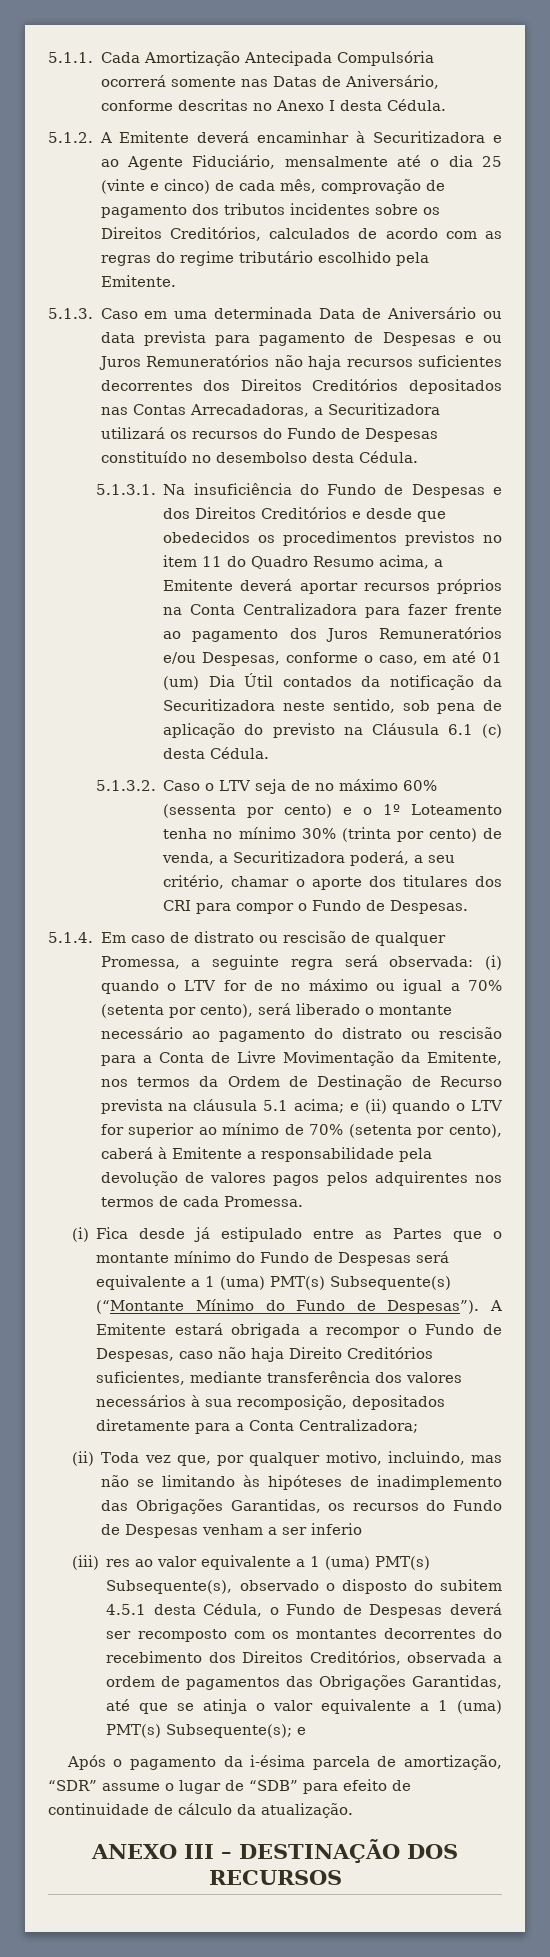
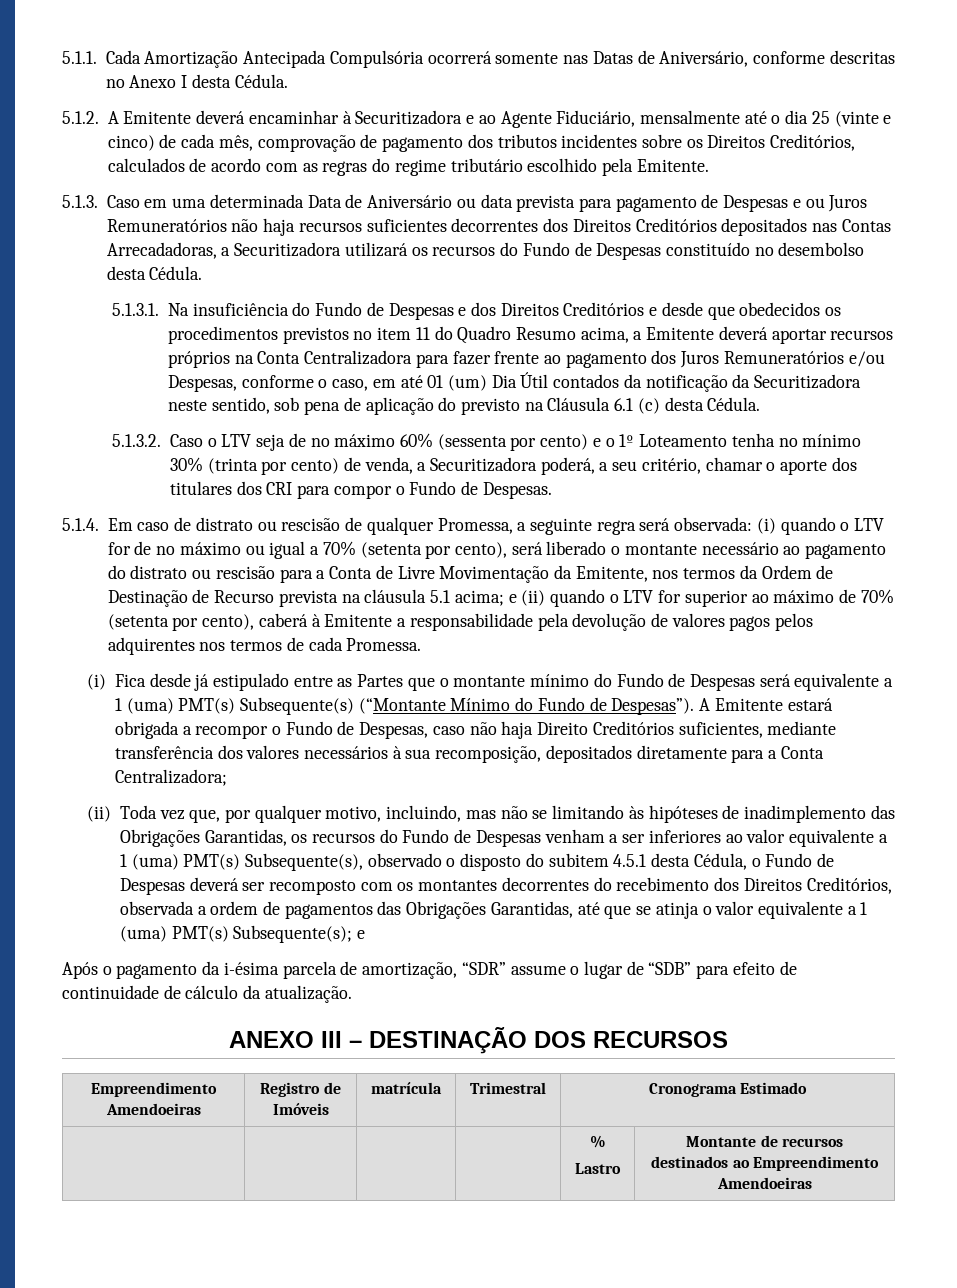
[222,1123,280,1135] mínimo -> [773,590,835,603] máximo
[311,1523,363,1535] [71,1555,131,1570] inferio // (iii) res -> [648,830,721,843] inferiores
(342, 1877) none -> [91,1082,217,1097] [105,1103,201,1115] [260,1082,341,1097] [272,1103,329,1115] [371,1082,442,1094] [470,1082,546,1094] [648,1082,808,1097] [589,1135,606,1148] [575,1163,621,1174] [686,1135,843,1147] [651,1156,879,1171] [716,1177,812,1189] // Empreendimento Amendoeiras | Registro de Imóveis | matrícula | Trimestral | Cronograma Estimado // | | | | % // Lastro | Montante de recursos destinados ao Empreendimento Amendoeiras

